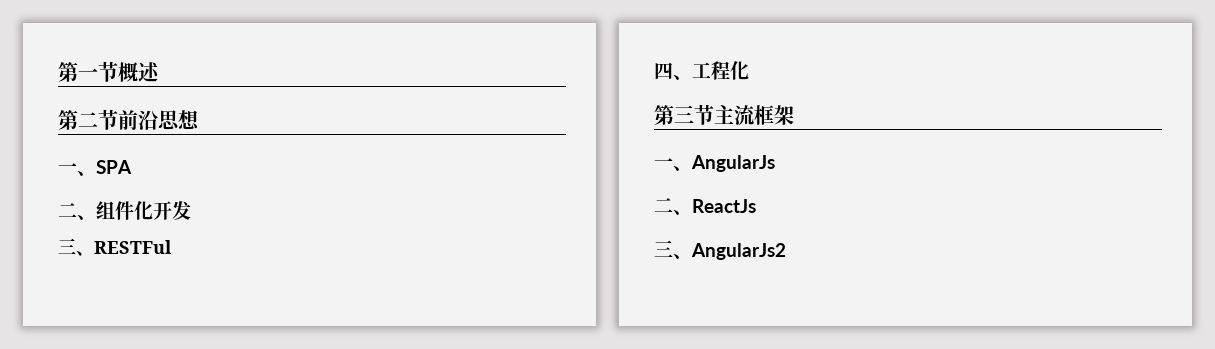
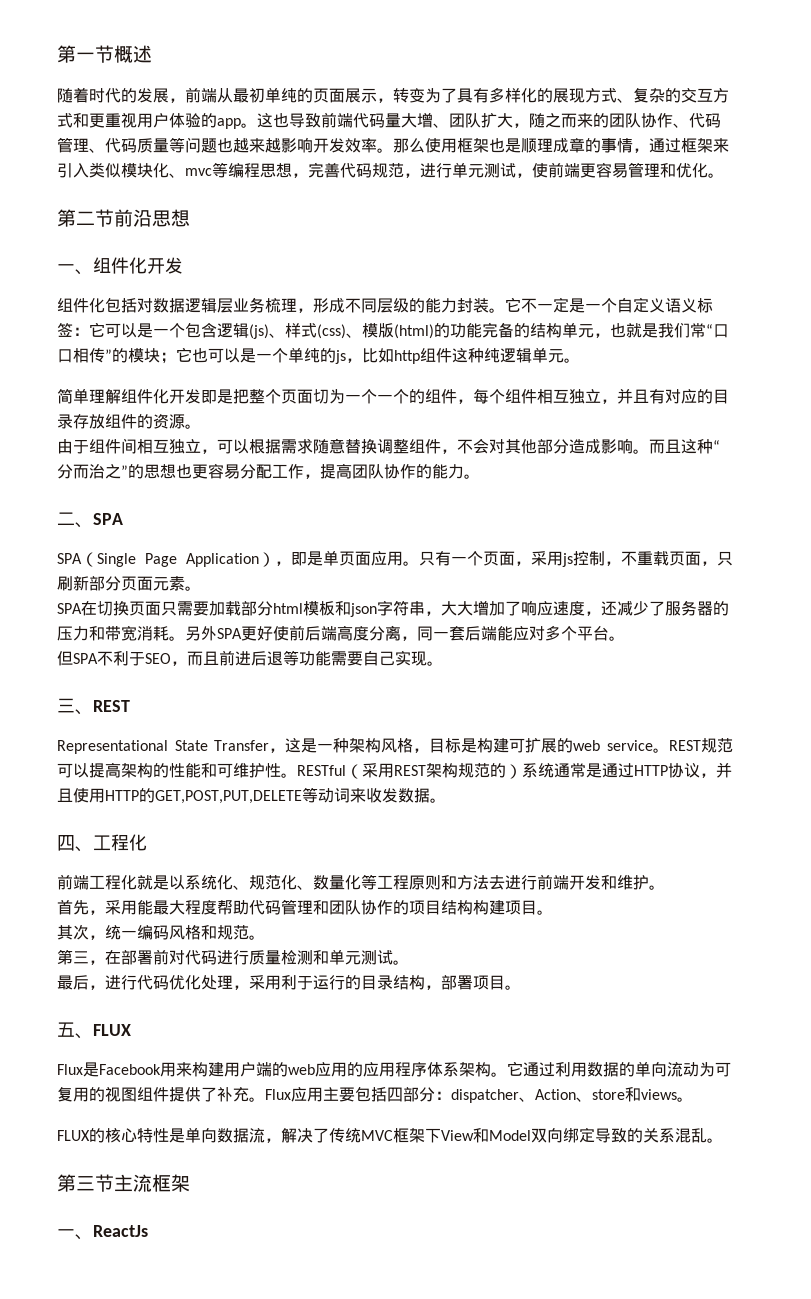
(160, 72) none -> [57,87,729,103] [57,112,721,129] [57,137,729,153] [57,162,724,178] // 随着时代的发展，前端从最初单纯的页面展示，转变为了具有多样化的展现方式、复杂的交互方式和更重视用户体验的app。这也导致前端代码量大增、团队扩大，随之而来的团队协作、代码管理、代码质量等问题也越来越影响开发效率。那么使用框架也是顺理成章的事情，通过框架来引入类似模块化、mvc等编程思想，完善代码规范，进行单元测试，使前端更容易管理和优化。
[96,160,132,174] [58,203,96,220] SPA // 二、 -> (93, 272) none
[58,238,172,256] [654,61,749,80] 三、RESTFul // 四、工程化 -> [57,297,713,313] [57,322,729,339] [57,347,580,364] [57,388,729,404] [57,414,201,429] [57,438,720,454] [57,463,480,479] [57,512,123,528] [57,550,733,567] [57,575,201,591] [57,600,729,617] [57,625,625,641] [57,650,443,666] [57,698,130,715] [57,738,733,754] [57,762,732,779] [57,787,446,804] [57,834,147,852] [57,874,665,890] [57,899,553,915] [57,924,265,940] [57,949,409,965] [57,975,521,990] [57,1022,131,1039] [57,1061,731,1077] [57,1086,693,1103] [57,1127,723,1143] 组件化包括对数据逻辑层业务梳理，形成不同层级的能力封装。它不一定是一个自定义语义标签：它可以是一个包含逻辑(js)、样式(css)、模版(html)的功能完备的结构单元，也就是我们常“口口相传”的模块；它也可以是一个单纯的js，比如http组件这种纯逻辑单元。 // 简单理解组件化开发即是把整个页面切为一个一个的组件，每个组件相互独立，并且有对应的目录存放组件的资源。 // 由于组件间相互独立，可以根据需求随意替换调整组件，不会对其他部分造成影响。而且这种“分而治之”的思想也更容易分配工作，提高团队协作的能力。 // 二、SPA // SPA（Single Page Application），即是单页面应用。只有一个页面，采用js控制，不重载页面，只刷新部分页面元素。 // SPA在切换页面只需要加载部分html模板和json字符串，大大增加了响应速度，还减少了服务器的压力和带宽消耗。另外SPA更好使前后端高度分离，同一套后端能应对多个平台。 // 但SPA不利于SEO，而且前进后退等功能需要自己实现。 // 三、REST // Representational State Transfer，这是一种架构风格，目标是构建可扩展的web service。REST规范可以提高架构的性能和可维护性。RESTful（采用REST架构规范的）系统通常是通过HTTP协议，并且使用HTTP的GET,POST,PUT,DELETE等动词来收发数据。 // 四、工程化 // 前端工程化就是以系统化、规范化、数量化等工程原则和方法去进行前端开发和维护。 // 首先，采用能最大程度帮助代码管理和团队协作的项目结构构建项目。 // 其次，统一编码风格和规范。 // 第三，在部署前对代码进行质量检测和单元测试。 // 最后，进行代码优化处理，采用利于运行的目录结构，部署项目。 // 五、FLUX // Flux是Facebook用来构建用户端的web应用的应用程序体系架构。它通过利用数据的单向流动为可复用的视图组件提供了补充。Flux应用主要包括四部分：dispatcher、Action、store和views。 // FLUX的核心特性是单向数据流，解决了传统MVC框架下View和Model双向绑定导致的关系混乱。
[691,155,775,172] [654,198,692,215] AngularJs // 二、 -> (93, 1237) none
[654,240,786,260] // 三、AngularJs2 -> (148, 1231) none

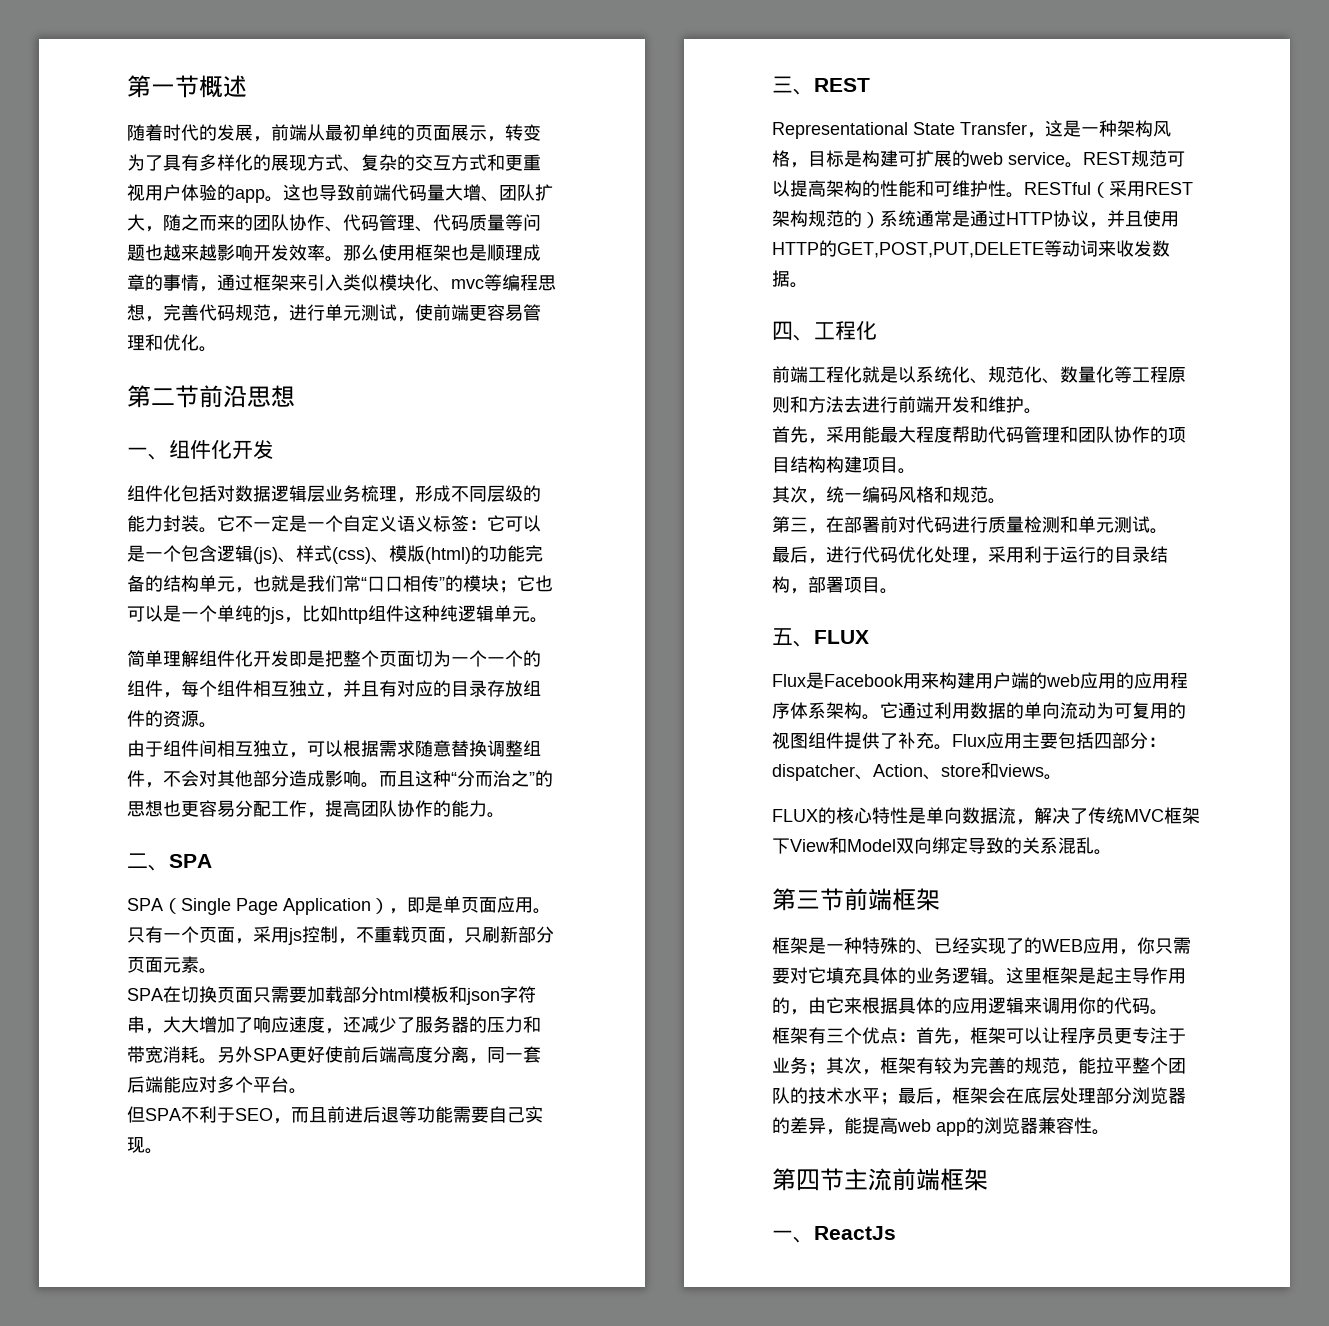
[114,1174,152,1192] 主流 -> [844,888,940,911] [772,937,1191,955] [772,967,1186,985] [772,997,1168,1015] [772,1027,1186,1045] [772,1057,1186,1075] [772,1087,1186,1105] [772,1117,1110,1136] [772,1168,940,1191] 前端框架 // 框架是一种特殊的、已经实现了的WEB应用，你只需要对它填充具体的业务逻辑。这里框架是起主导作用的，由它来根据具体的应用逻辑来调用你的代码。 // 框架有三个优点：首先，框架可以让程序员更专注于业务；其次，框架有较为完善的规范，能拉平整个团队的技术水平；最后，框架会在底层处理部分浏览器的差异，能提高web app的浏览器兼容性。 // 第四节主流前端

